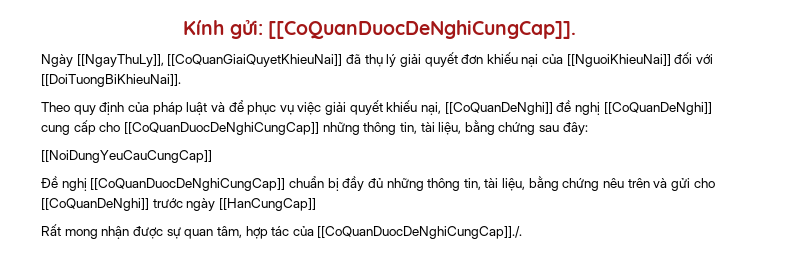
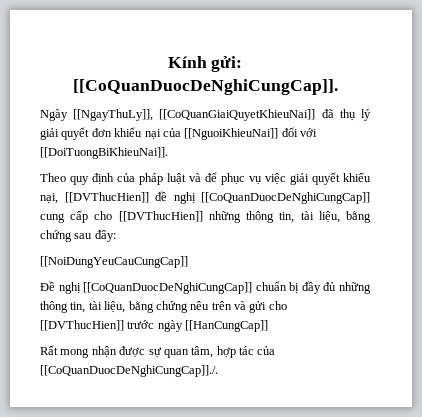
[444,102,553,115] [[CoQuanDeNghi]] -> [64,192,149,203] [[DVThucHien]]
[603,102,712,115] [[CoQuanDeNghi]] -> [201,192,370,204] [[CoQuanDuocDeNghiCungCap]]
[123,122,319,135] [[CoQuanDuocDeNghiCungCap]] -> [118,211,203,222] [[DVThucHien]]
[41,198,149,211] [[CoQuanDeNghi]] -> [40,320,124,331] [[DVThucHien]]

